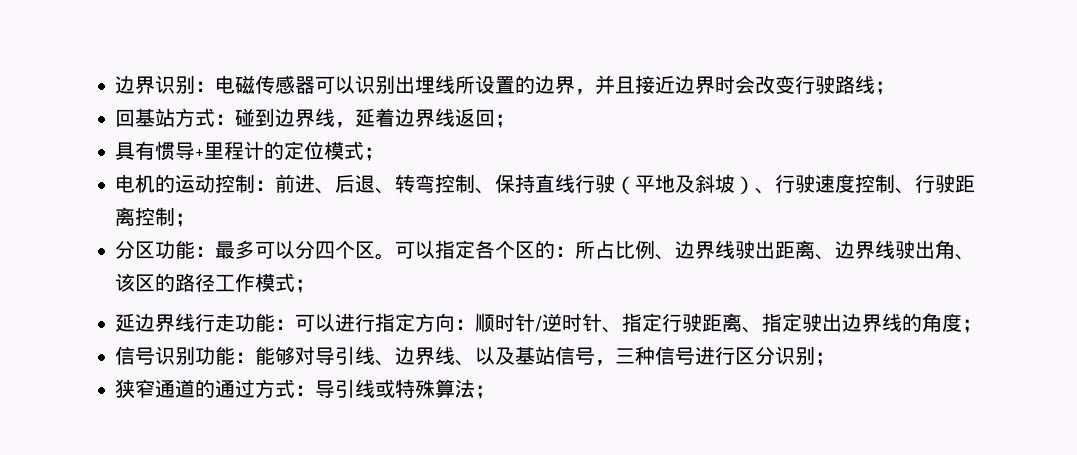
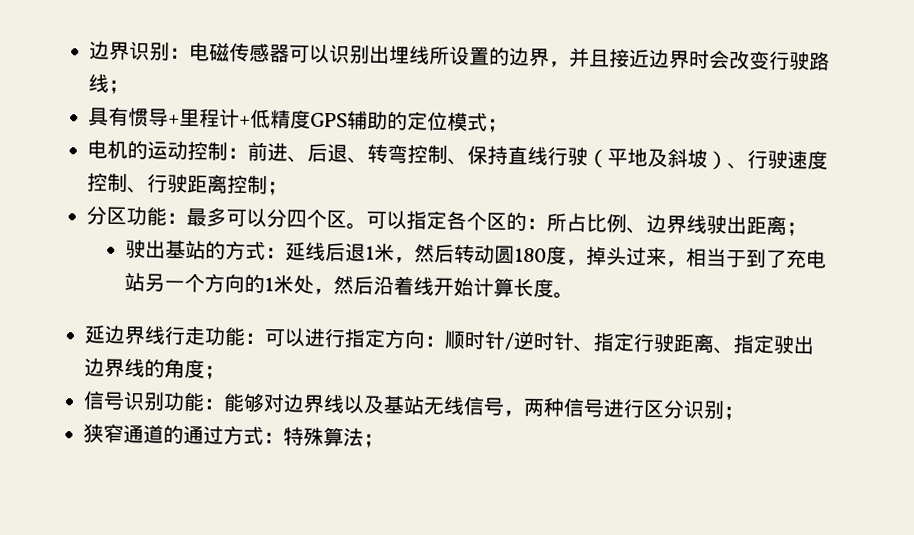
[115,108,516,128] // 回基站方式：碰到边界线，延着边界线返回； -> (129, 87) none
(265, 150) none -> [239,108,388,130] +低精度GPS辅助
[815,240,976,260] [115,273,316,293] 、边界线驶出角、该区的路径工作模式； -> [786,221,807,237] [124,239,827,269] [123,272,574,299] ； // 驶出基站的方式：延线后退1米，然后转动圆180度，掉头过来，相当于到了充电站另一个方向的1米处，然后沿着线开始计算长度。
[315,346,636,366] 导引线、边界线、以及基站信号，三 -> [283,393,545,418] 边界线以及基站无线信号，两
[315,379,396,398] 导引线或 -> (284, 438) none

